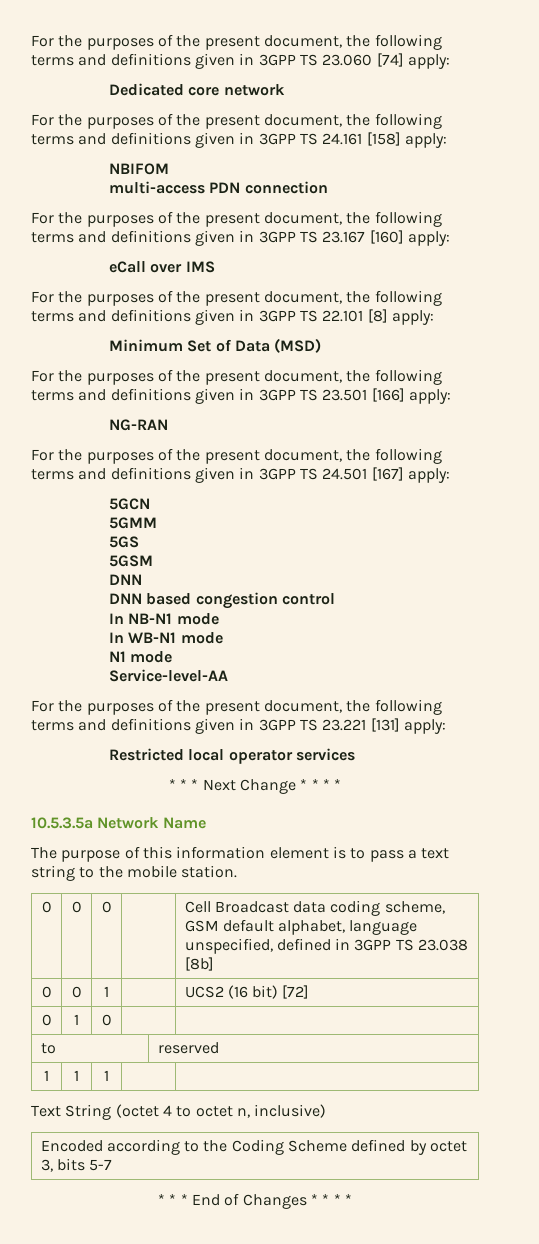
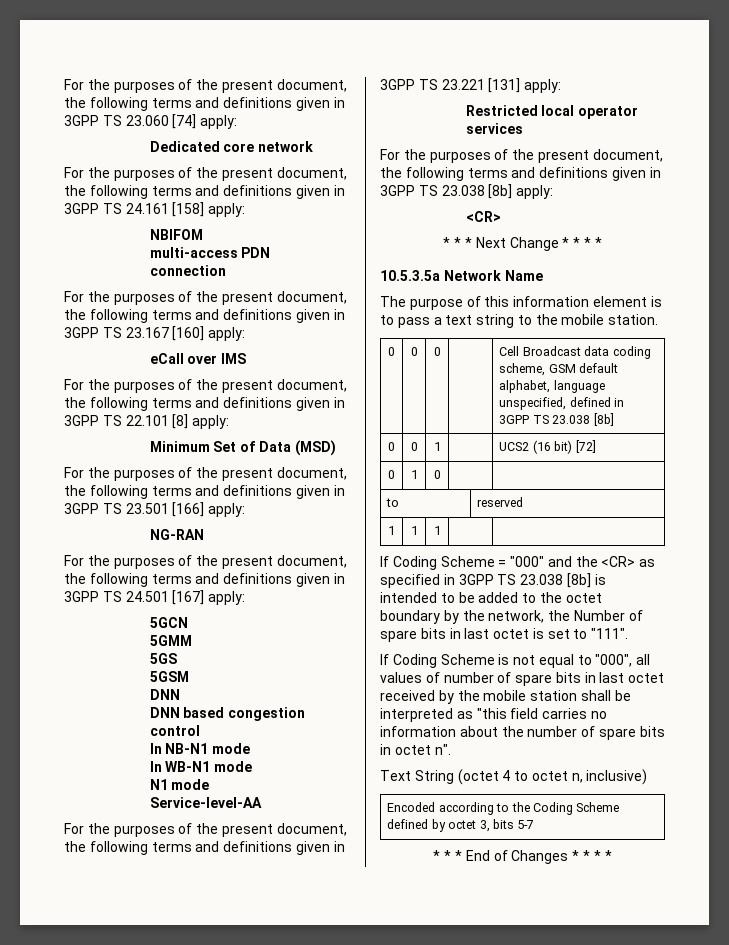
(356, 754) none -> [380,149,663,163] [380,167,661,181] [380,184,554,199] [465,211,501,222] // For the purposes of the present document, the following terms and definitions given in 3GPP TS 23.038 [8b] apply: // <CR>
(109, 1075) none -> [380,556,656,570] [380,573,606,588] [380,592,602,603] [380,610,643,624] [380,628,629,642] [380,654,651,668] [380,672,665,686] [380,690,631,704] [380,708,607,722] [380,726,665,740] [380,744,451,755] // If Coding Scheme = "000" and the <CR> as specified in 3GPP TS 23.038 [8b] is intended to be added to the octet boundary by the network, the Number of spare bits in last octet is set to "111". // If Coding Scheme is not equal to "000", all values of number of spare bits in last octet received by the mobile station shall be interpreted as "this field carries no information about the number of spare bits in octet n".

